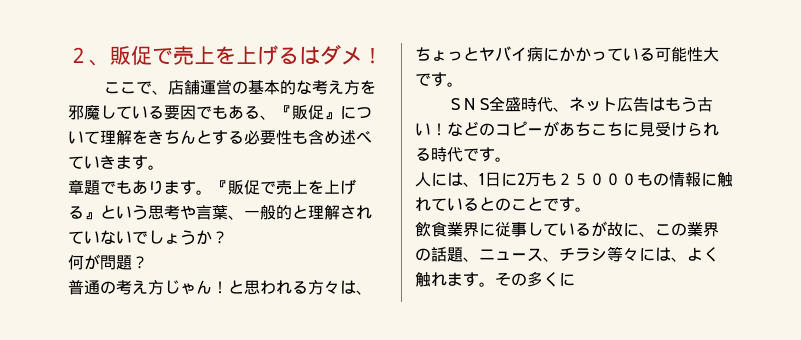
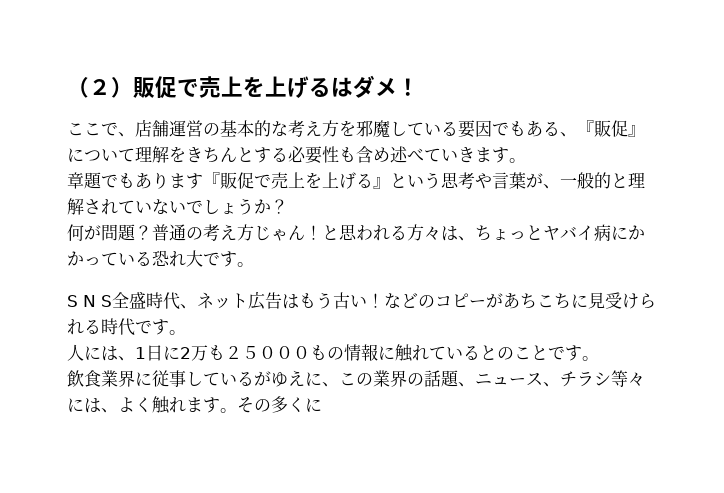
[68,47,110,66] ２、 -> [67,77,133,98] （２）
[196,190,212,195] 。 -> (203, 181) none
(228, 212) none -> [526,173,543,188] が
(148, 262) // -> (152, 232) none
[655,47,703,62] 可能性 -> [152,250,186,267] 恐れ
[607,222,623,237] 故 -> [271,370,305,387] ゆえ

